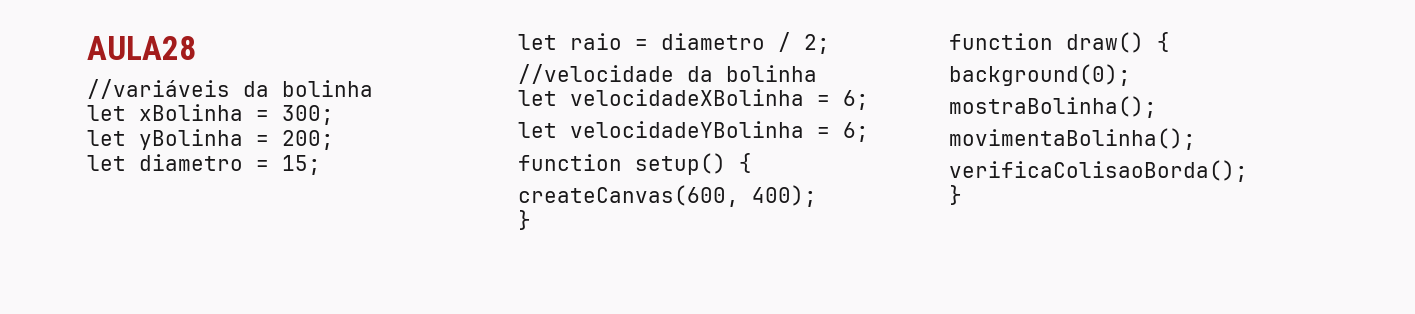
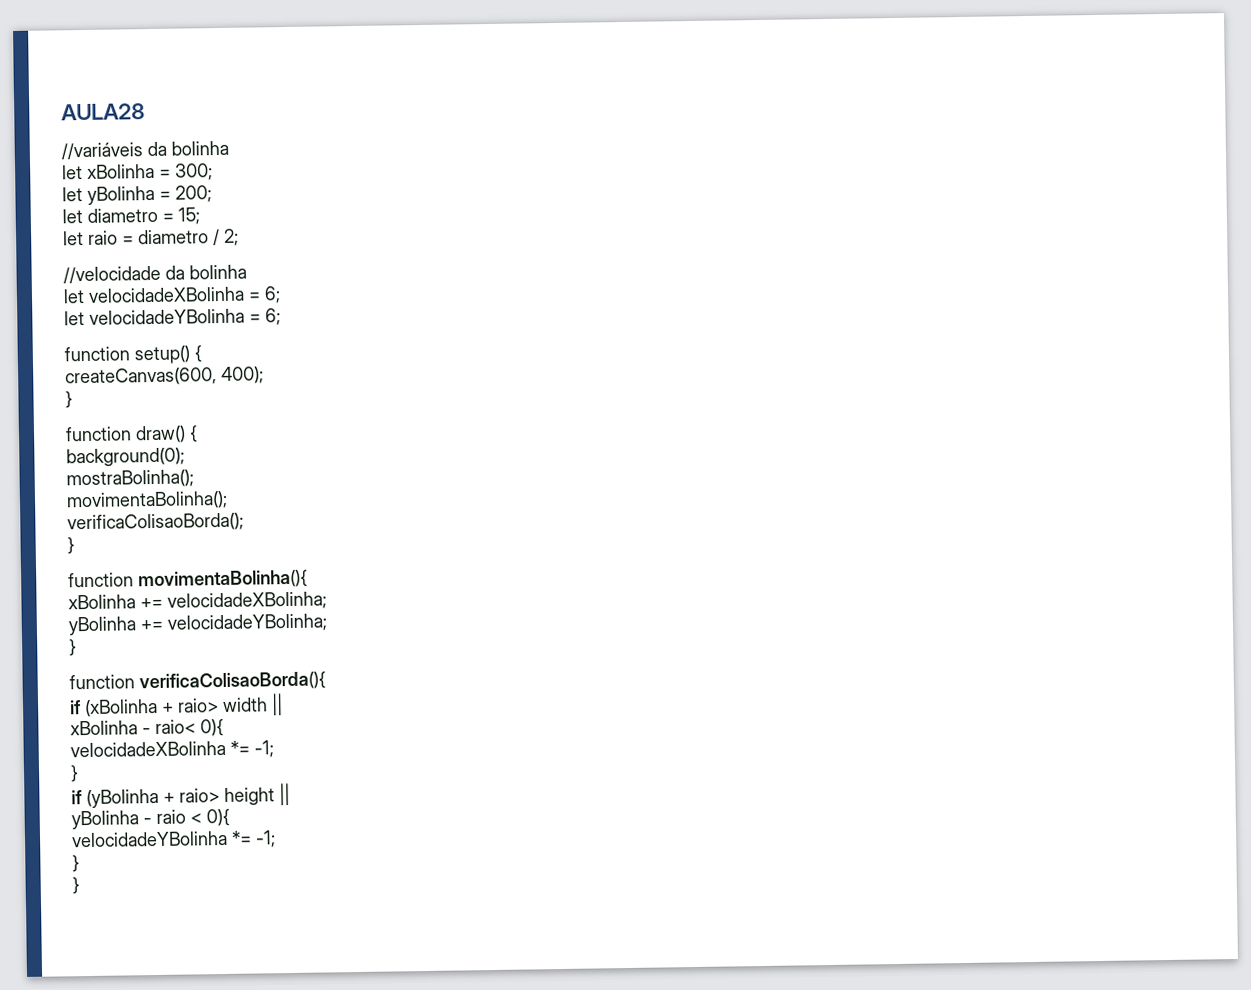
(962, 195) none -> [68,569,308,590] [68,591,327,611] [68,613,327,636] [69,639,77,657] [69,671,326,692] [69,693,283,718] [70,718,224,737] [70,740,274,758] [70,765,79,783] [71,783,290,809] [71,808,230,830] [71,830,276,848] [72,855,80,873] [72,877,80,895] // function movimentaBolinha(){ // xBolinha += velocidadeXBolinha; // yBolinha += velocidadeYBolinha; // } // function verificaColisaoBorda(){ // if (xBolinha + raio> width || // xBolinha - raio< 0){ // velocidadeXBolinha *= -1; // } // if (yBolinha + raio> height || // yBolinha - raio < 0){ // velocidadeYBolinha *= -1; // } // }

